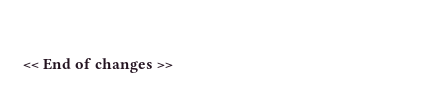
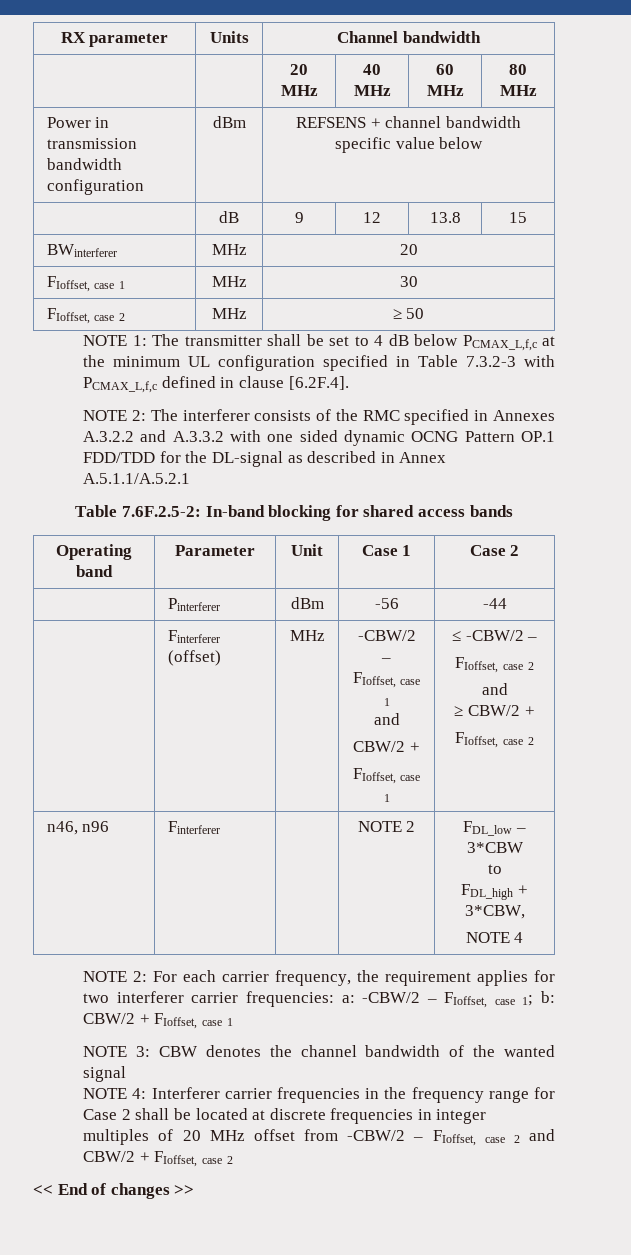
(23, 65) none -> [60,32,169,47] [209,31,249,43] [337,31,481,43] [290,64,308,75] [280,85,318,96] [363,64,381,75] [353,85,391,96] [436,64,454,75] [426,85,464,96] [509,64,527,75] [499,85,537,96] [46,117,110,128] [46,138,137,149] [46,158,122,170] [46,179,144,195] [212,116,246,128] [296,116,521,128] [334,137,484,153] [219,211,239,223] [294,212,304,223] [363,212,381,223] [429,212,461,223] [509,212,527,223] [46,244,117,257] [211,244,247,255] [399,244,418,255] [46,276,125,292] [211,276,247,287] [399,276,418,287] [46,308,125,324] [211,308,247,319] [392,308,425,319] [83,334,556,351] [83,355,555,371] [83,376,349,393] [83,409,556,425] [83,430,555,446] [83,451,447,467] [83,473,191,484] [75,505,513,521] [56,544,132,560] [76,565,113,577] [175,545,255,556] [291,544,323,556] [361,545,412,556] [469,545,520,556] [167,598,220,611] [290,597,324,609] [374,598,399,609] [482,598,507,609] [167,630,220,643] [167,650,221,666] [289,630,325,641] [357,630,416,641] [381,658,391,662] [352,672,421,688] [383,698,390,706] [373,713,400,725] [353,741,420,752] [352,768,421,784] [383,794,390,802] [451,630,538,641] [455,657,534,673] [481,683,508,695] [454,705,535,716] [455,732,534,748] [46,821,110,835] [167,821,220,834] [357,821,416,832] [463,821,526,836] [466,842,524,853] [487,864,502,874] [461,884,528,900] [464,905,525,919] [465,932,524,943] [83,970,555,986] [83,991,555,1008] [83,1013,233,1029] [83,1045,556,1057] [83,1066,127,1082] [83,1087,555,1103] [83,1108,487,1124] [83,1129,556,1146] [83,1151,233,1167] RX parameter | Units | Channel bandwidth // | | 20 MHz | 40 MHz | 60 MHz | 80 MHz // Power in transmission bandwidth configuration | dBm | REFSENS + channel bandwidth specific value below // | dB | 9 | 12 | 13.8 | 15 // BWinterferer | MHz | 20 // FIoffset, case 1 | MHz | 30 // FIoffset, case 2 | MHz | ≥ 50 // NOTE 1: The transmitter shall be set to 4 dB below PCMAX_L,f,c at the minimum UL configuration specified in Table 7.3.2-3 with PCMAX_L,f,c defined in clause [6.2F.4]. // NOTE 2: The interferer consists of the RMC specified in Annexes A.3.2.2 and A.3.3.2 with one sided dynamic OCNG Pattern OP.1 FDD/TDD for the DL-signal as described in Annex A.5.1.1/A.5.2.1 // Table 7.6F.2.5-2: In-band blocking for shared access bands // Operating band | Parameter | Unit | Case 1 | Case 2 // | Pinterferer | dBm | -56 | -44 // | Finterferer (offset) | MHz | -CBW/2 – // FIoffset, case 1 // and // CBW/2 + // FIoffset, case 1 | ≤ -CBW/2 – // FIoffset, case 2 // and // ≥ CBW/2 + // FIoffset, case 2 // n46, n96 | Finterferer | | NOTE 2 | FDL_low – 3*CBW // to // FDL_high + 3*CBW, // NOTE 4 // NOTE 2: For each carrier frequency, the requirement applies for two interferer carrier frequencies: a: -CBW/2 – FIoffset, case 1; b: CBW/2 + FIoffset, case 1 // NOTE 3: CBW denotes the channel bandwidth of the wanted signal // NOTE 4: Interferer carrier frequencies in the frequency range for Case 2 shall be located at discrete frequencies in integer multiples of 20 MHz offset from -CBW/2 – FIoffset, case 2 and CBW/2 + FIoffset, case 2 //

